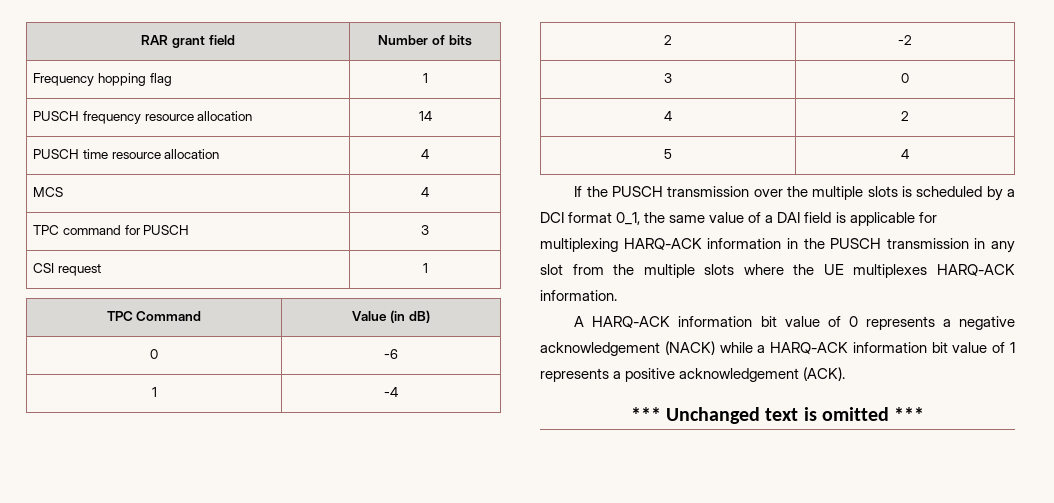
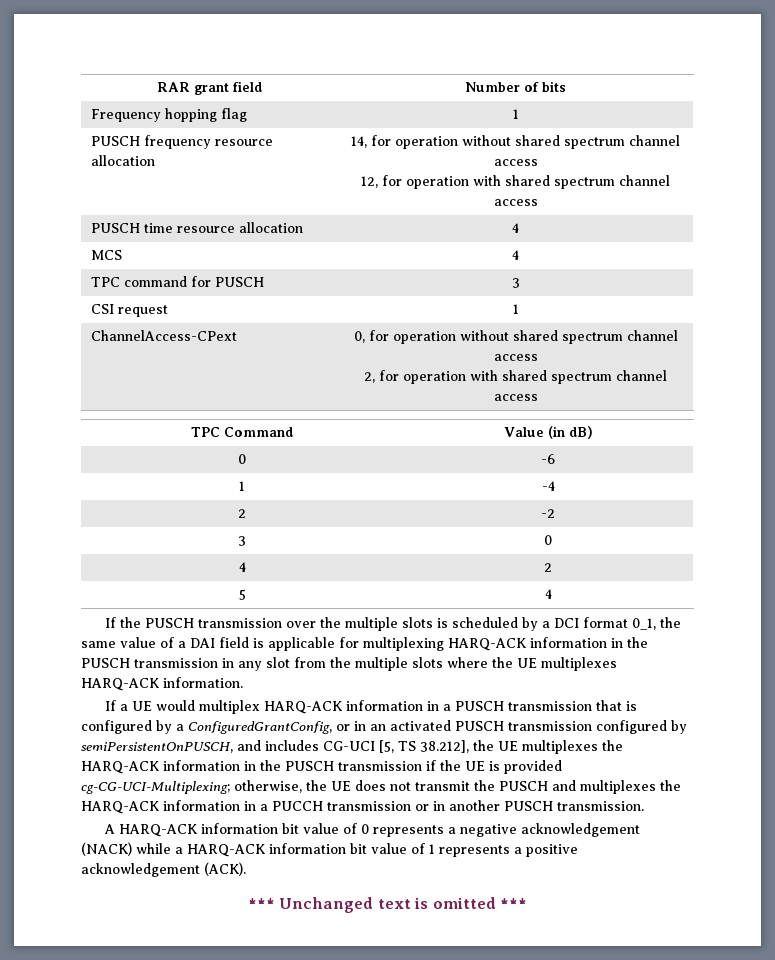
[418,111,432,121] 14 -> [351,135,680,149] [493,159,538,166] [361,175,670,189] [493,199,538,206] 14, for operation without shared spectrum channel access // 12, for operation with shared spectrum channel access
(428, 268) none -> [91,330,238,341] [353,330,678,344] [493,354,538,361] [364,370,667,384] [493,394,538,401] // ChannelAccess-CPext | 0, for operation without shared spectrum channel access // 2, for operation with shared spectrum channel access
(617, 295) none -> [105,700,638,714] [81,720,687,734] [81,740,623,754] [81,760,562,774] [81,780,681,794] [81,800,644,814] // If a UE would multiplex HARQ-ACK information in a PUSCH transmission that is configured by a ConfiguredGrantConfig, or in an activated PUSCH transmission configured by semiPersistentOnPUSCH, and includes CG-UCI [5, TS 38.212], the UE multiplexes the HARQ-ACK information in the PUSCH transmission if the UE is provided cg-CG-UCI-Multiplexing; otherwise, the UE does not transmit the PUSCH and multiplexes the HARQ-ACK information in a PUCCH transmission or in another PUSCH transmission.

